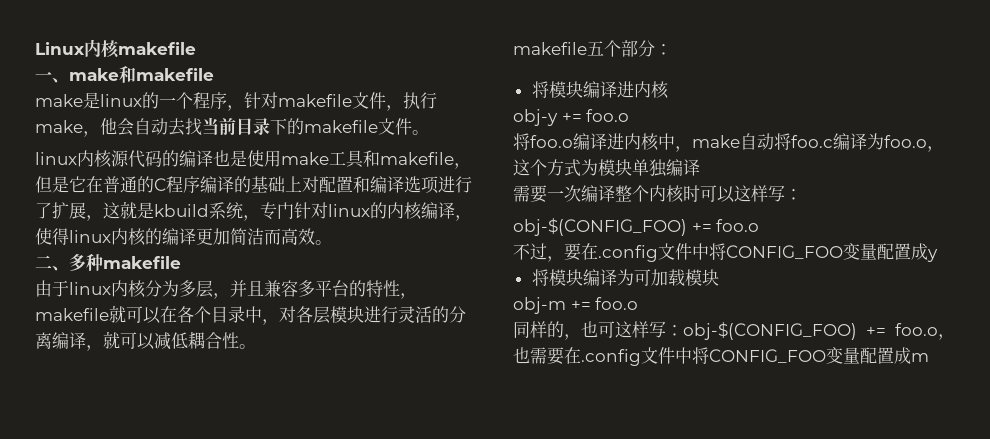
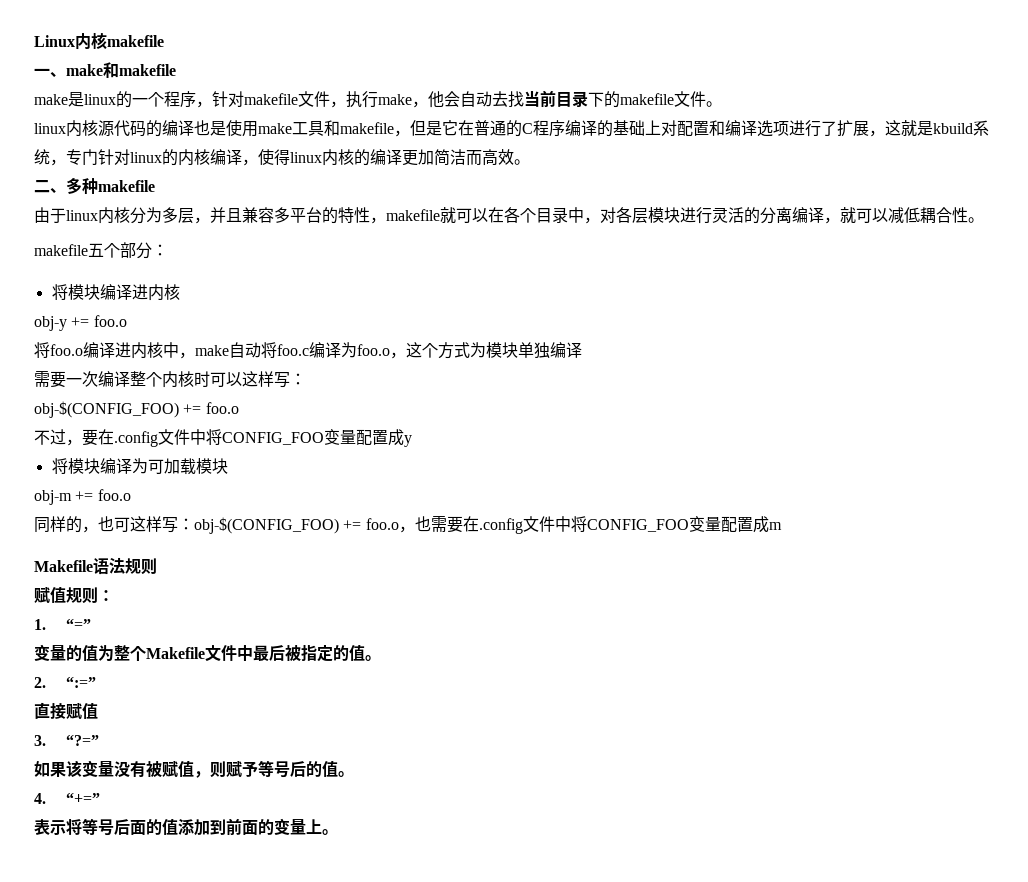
(929, 357) none -> [34,557,157,575] [34,587,114,604] [34,618,91,630] [34,644,381,662] [34,676,96,688] [34,702,98,719] [34,734,99,746] [34,760,354,778] [34,792,100,804] [34,818,338,836] // Makefile语法规则 // 赋值规则： // 1. “=” // 变量的值为整个Makefile文件中最后被指定的值。 // 2. “:=” // 直接赋值 // 3. “?=” // 如果该变量没有被赋值，则赋予等号后的值。 // 4. “+=” // 表示将等号后面的值添加到前面的变量上。

